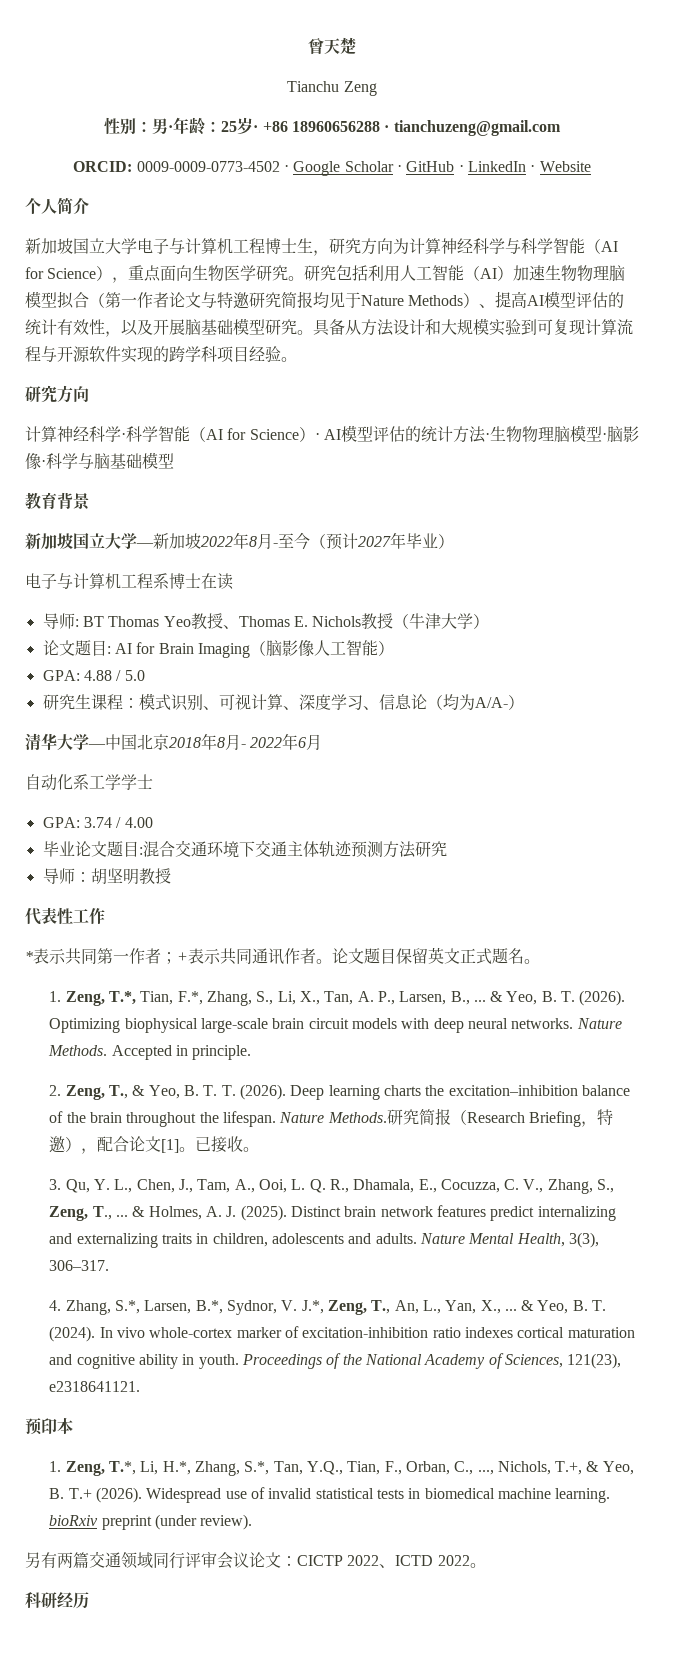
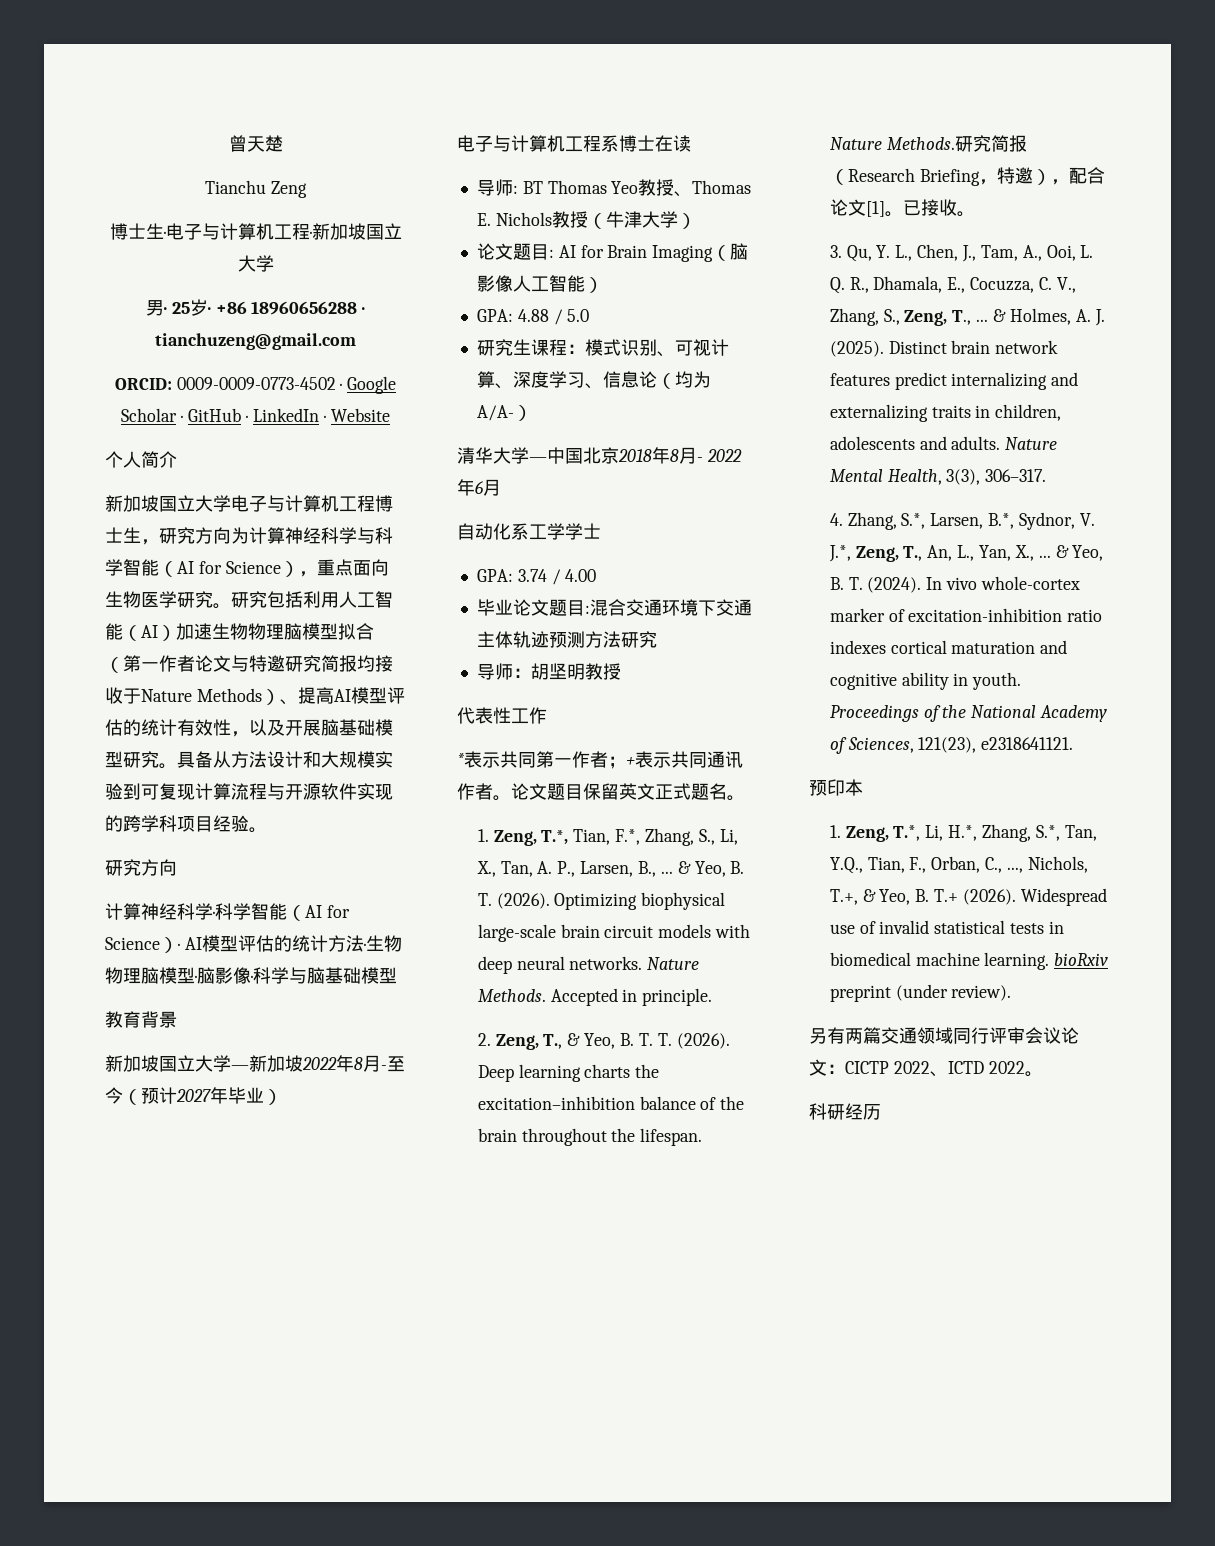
[104,117,222,135] 性别：男·年龄： -> [109,223,402,240] [237,255,274,272] [145,300,167,316] 博士生·电子与计算机工程·新加坡国立大学 // 男·
[329,292,345,308] 见 -> [375,655,393,672] [105,687,123,704] 接收

